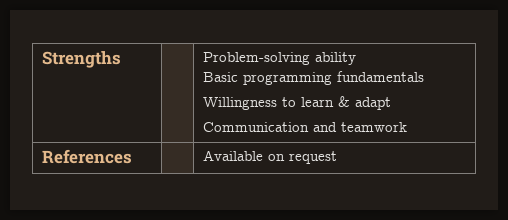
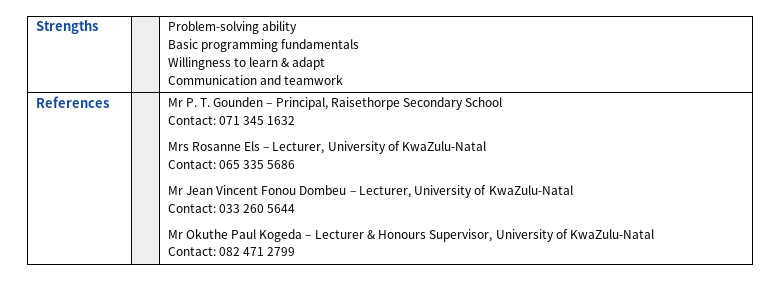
[203,150,338,164] Available on request -> [167,97,503,110] [167,116,296,125] [167,141,487,154] [167,160,296,169] [167,185,573,198] [167,204,296,213] [167,228,655,242] [167,247,296,256] Mr P. T. Gounden – Principal, Raisethorpe Secondary School // Contact: 071 345 1632 // Mrs Rosanne Els – Lecturer, University of KwaZulu-Natal // Contact: 065 335 5686 // Mr Jean Vincent Fonou Dombeu – Lecturer, University of KwaZulu-Natal // Contact: 033 260 5644 // Mr Okuthe Paul Kogeda – Lecturer & Honours Supervisor, University of KwaZulu-Natal // Contact: 082 471 2799

